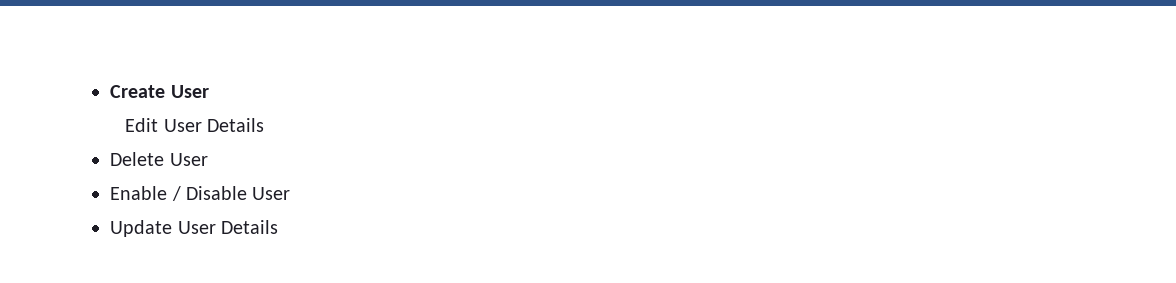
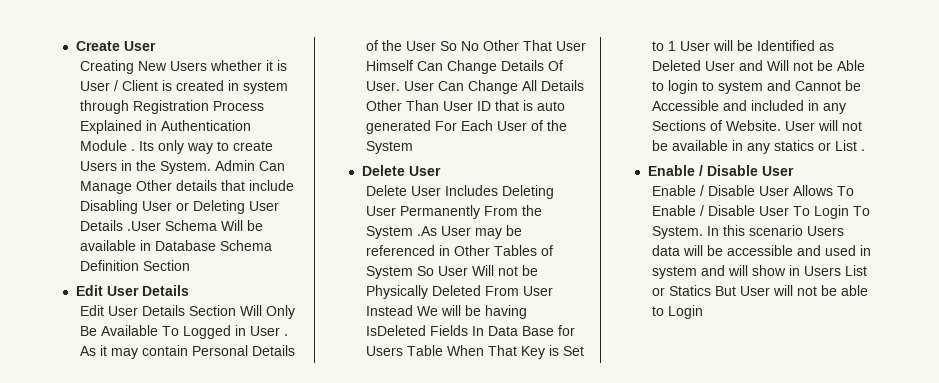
[125,118,265,132] [110,152,208,166] [110,186,291,201] [110,220,279,237] Edit User Details // Delete User // Enable / Disable User // Update User Details -> [80,60,288,74] [80,80,289,94] [80,100,265,114] [80,120,252,134] [80,140,274,154] [80,160,286,174] [80,180,295,194] [80,200,280,214] [80,220,264,231] [80,240,273,251] [80,260,191,271] [75,285,189,296] [80,305,296,319] [80,325,289,339] [80,345,296,359] [366,40,587,51] [366,60,564,74] [366,80,585,94] [366,100,566,111] [366,120,568,134] [366,141,414,154] [361,165,441,176] [366,185,555,199] [366,205,543,219] [366,225,523,239] [366,245,554,256] [366,265,539,279] [366,285,554,299] [366,305,528,319] [366,325,576,336] [366,345,585,359] [652,40,835,51] [652,60,866,71] [652,80,862,94] [652,100,847,114] [652,120,863,131] [652,140,866,154] [647,165,794,176] [652,185,855,196] [652,205,871,219] [652,225,845,239] [652,245,872,256] [652,265,868,279] [652,285,869,296] [652,305,704,319] Creating New Users whether it is User / Client is created in system through Registration Process Explained in Authentication Module . Its only way to create Users in the System. Admin Can Manage Other details that include Disabling User or Deleting User Details .User Schema Will be available in Database Schema Definition Section // Edit User Details // Edit User Details Section Will Only Be Available To Logged in User . As it may contain Personal Details of the User So No Other That User Himself Can Change Details Of User. User Can Change All Details Other Than User ID that is auto generated For Each User of the System // Delete User // Delete User Includes Deleting User Permanently From the System .As User may be referenced in Other Tables of System So User Will not be Physically Deleted From User Instead We will be having IsDeleted Fields In Data Base for Users Table When That Key is Set to 1 User will be Identified as Deleted User and Will not be Able to login to system and Cannot be Accessible and included in any Sections of Website. User will not be available in any statics or List . // Enable / Disable User // Enable / Disable User Allows To Enable / Disable User To Login To System. In this scenario Users data will be accessible and used in system and will show in Users List or Statics But User will not be able to Login

